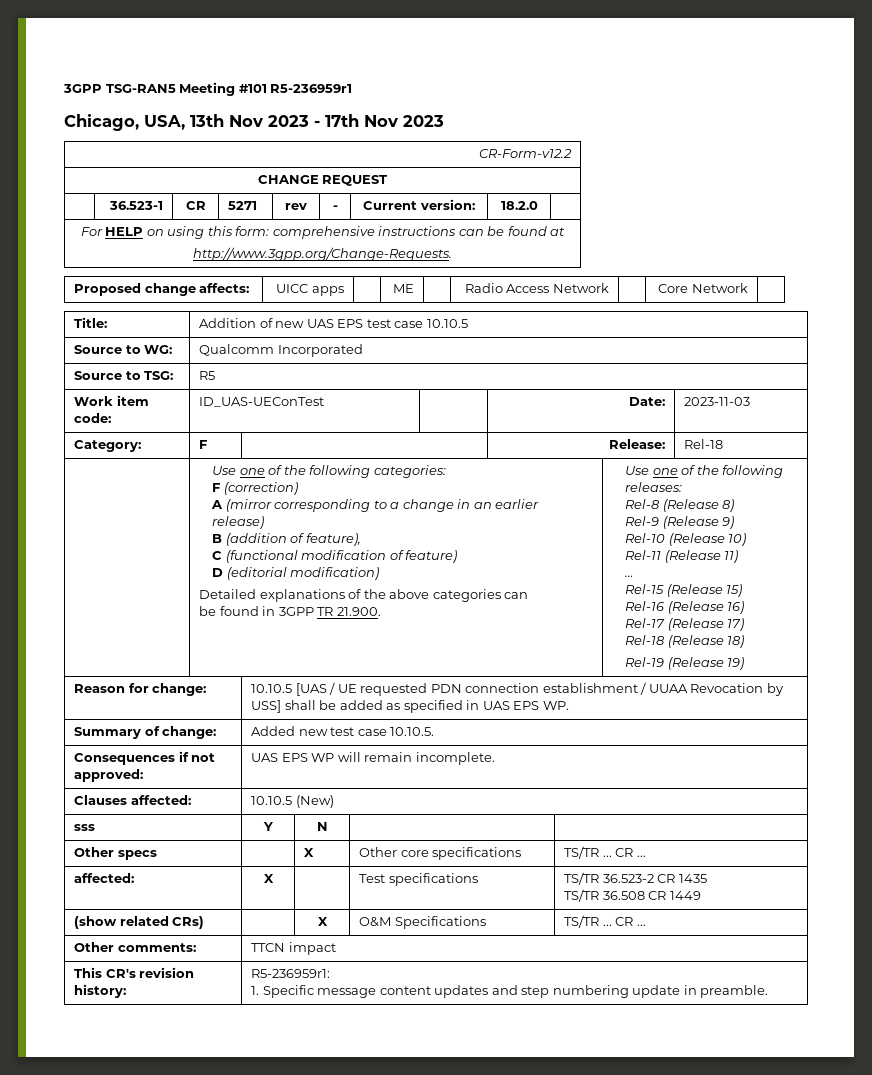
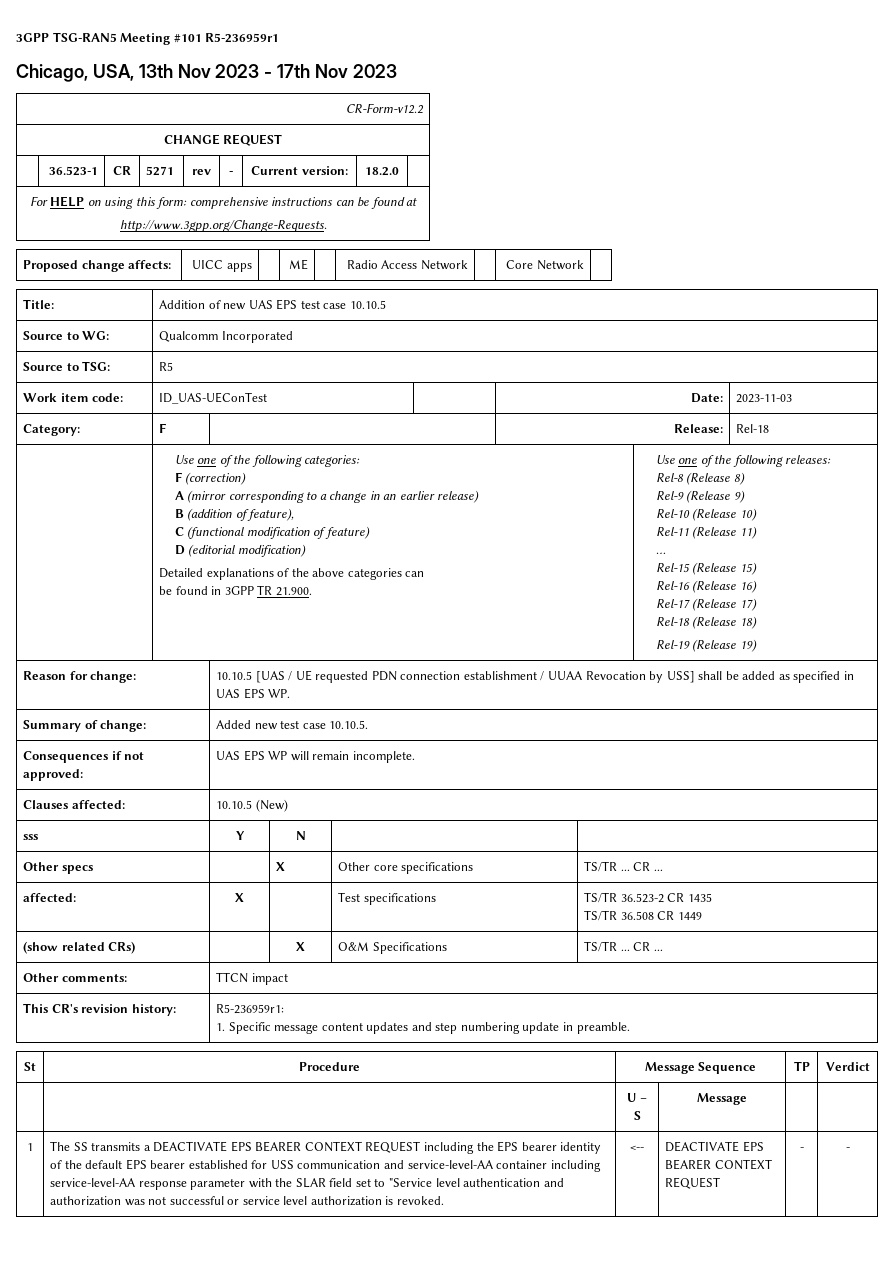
(769, 991) none -> [24,1062,36,1071] [299,1062,360,1071] [644,1062,757,1074] [793,1061,810,1071] [825,1062,870,1071] [627,1093,647,1102] [633,1111,641,1120] [697,1093,747,1105] [27,1143,33,1151] [50,1141,602,1154] [50,1159,601,1172] [50,1178,564,1190] [50,1196,444,1206] [630,1145,644,1151] [665,1141,764,1152] [665,1159,772,1170] [665,1177,721,1189] [799,1147,804,1151] [845,1147,850,1151] // St | Procedure | Message Sequence | TP | Verdict // | | U – S | Message | | // 1 | The SS transmits a DEACTIVATE EPS BEARER CONTEXT REQUEST including the EPS bearer identity of the default EPS bearer established for USS communication and service-level-AA container including service-level-AA response parameter with the SLAR field set to "Service level authentication and authorization was not successful or service level authorization is revoked. | <-- | DEACTIVATE EPS BEARER CONTEXT REQUEST | - | -

